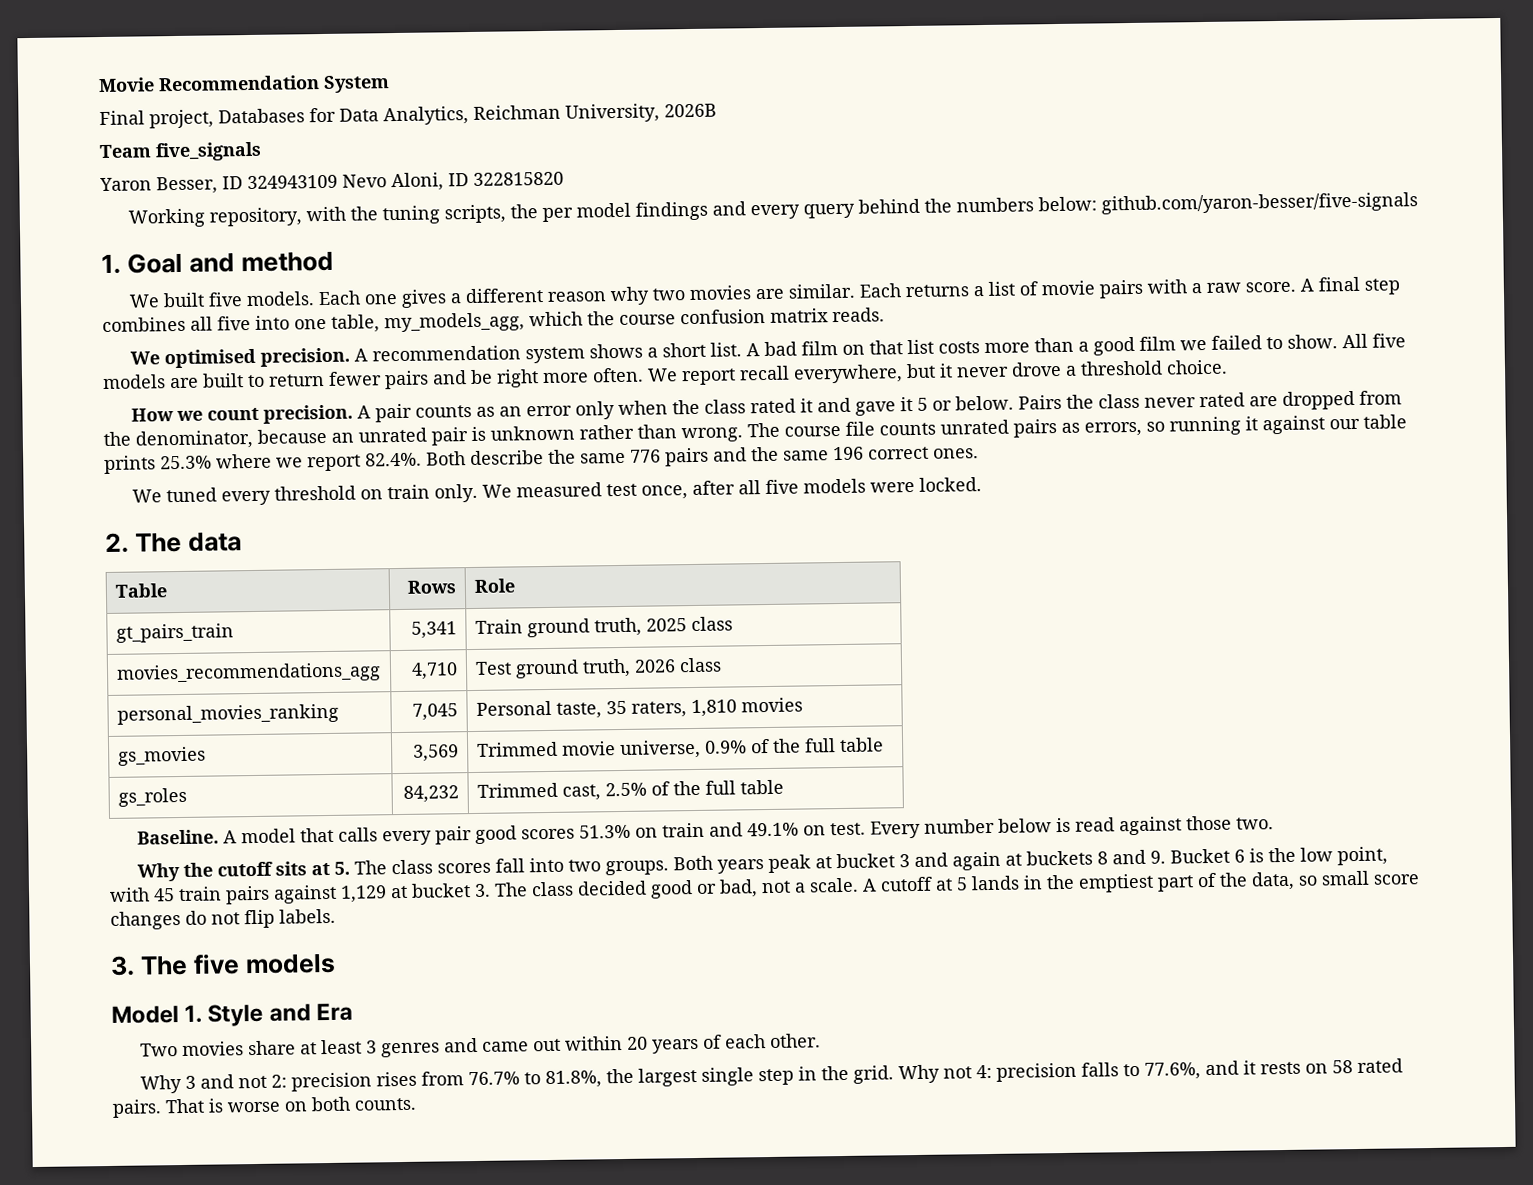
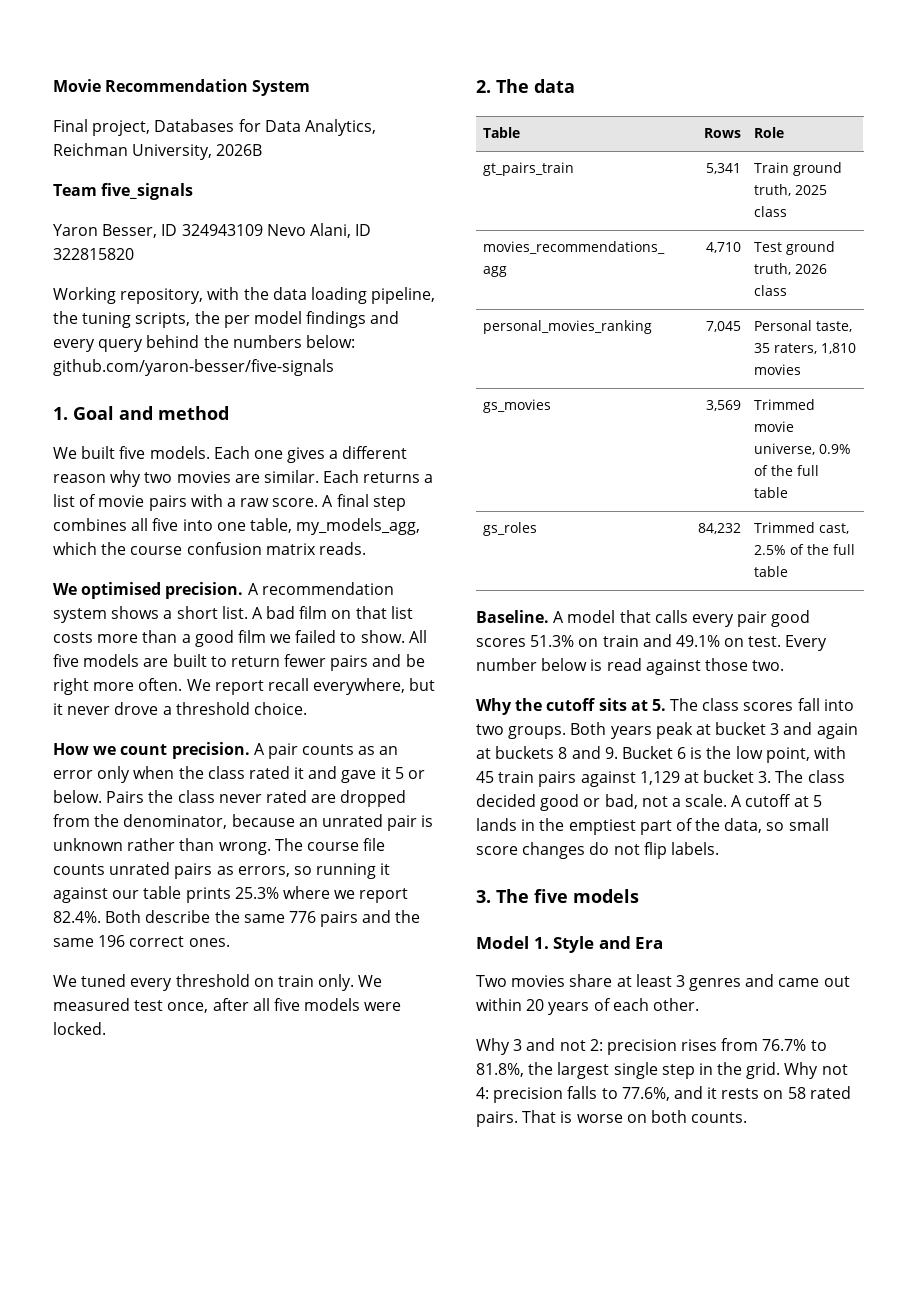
[391,172,444,192] Aloni, -> [309,223,351,238] Alani,
(379, 213) none -> [272,287,436,304] [53,311,78,324] data loading pipeline, the

